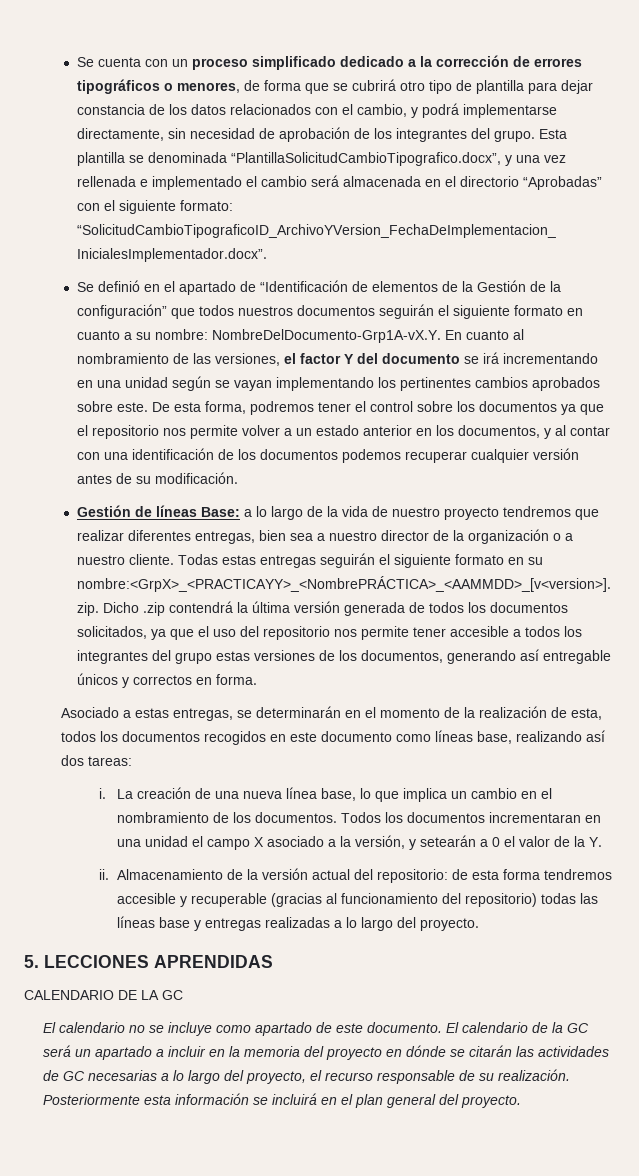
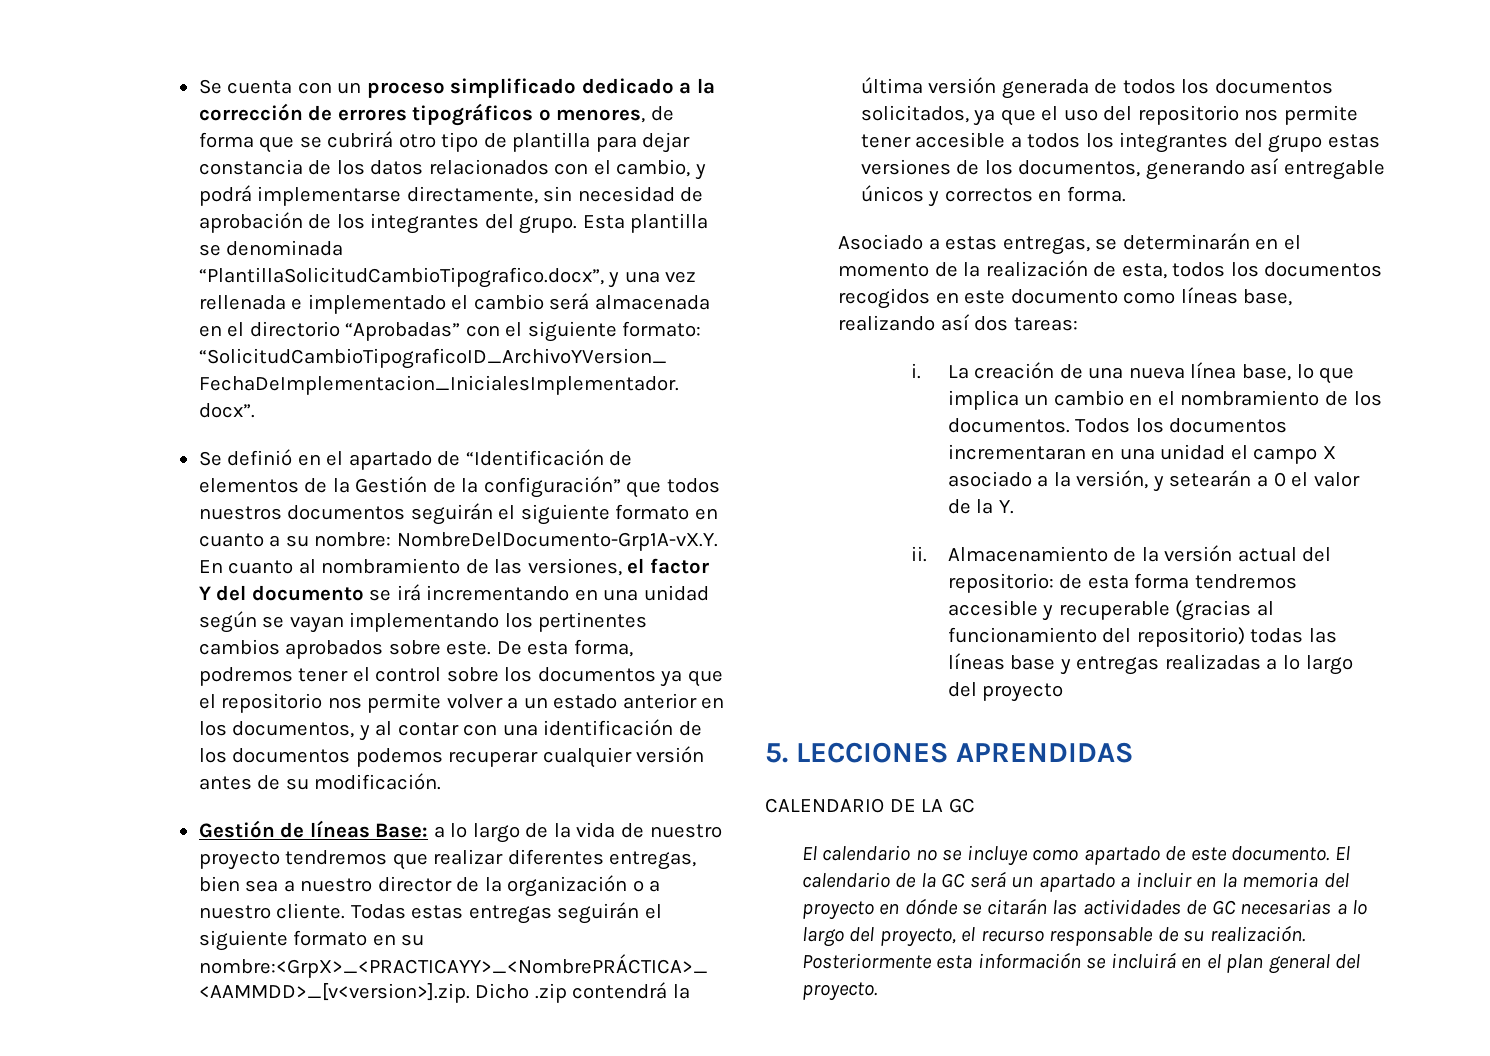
[420,918,480,931] proyecto. -> [982,683,1064,702] proyecto

